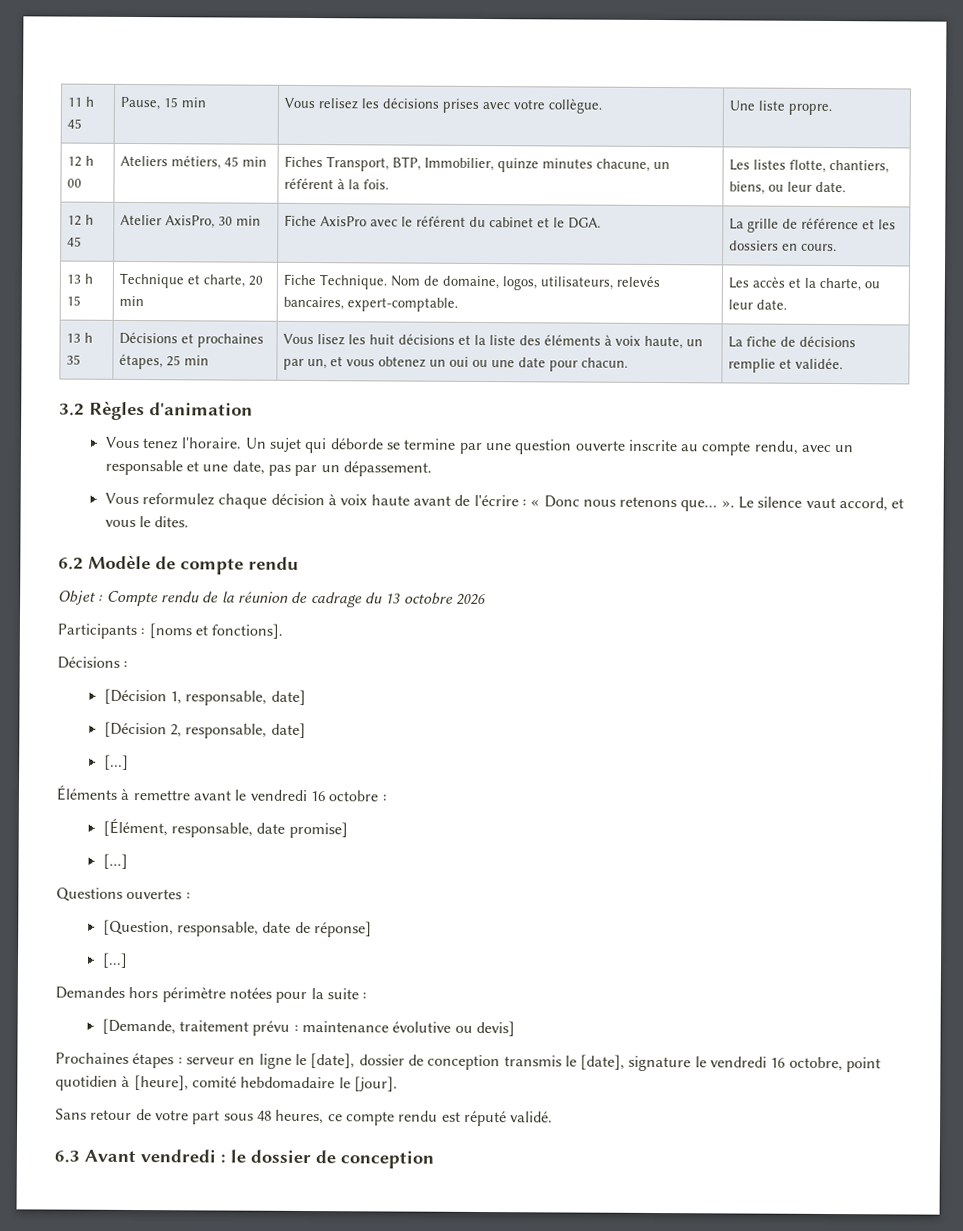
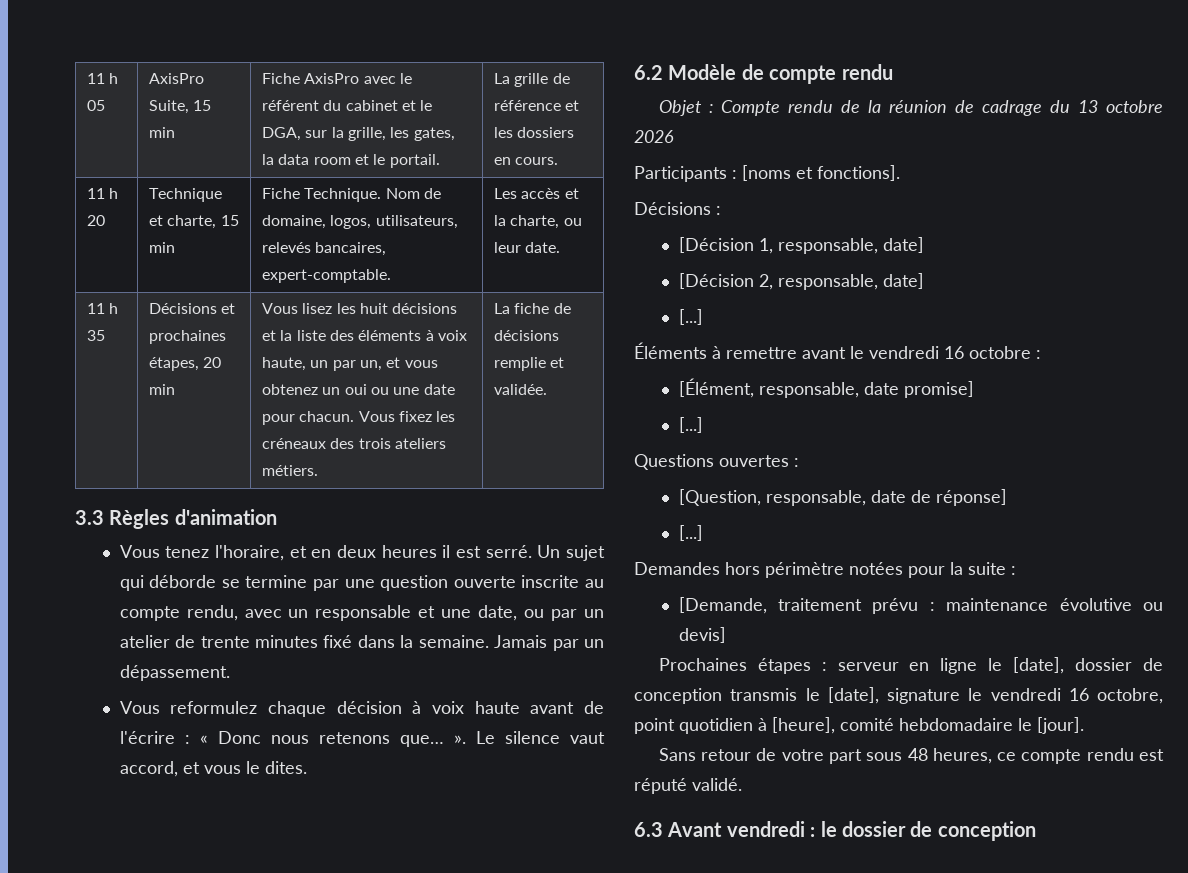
[67,96,95,107] [67,118,83,129] [120,96,207,111] [284,97,603,114] [729,100,833,116] [67,155,95,167] [67,178,83,188] [120,155,268,170] [284,155,671,173] [284,177,390,190] [729,159,890,174] [729,181,847,195] [67,214,95,226] [67,236,83,247] [120,214,262,229] 11 h 45 | Pause, 15 min | Vous relisez les décisions prises avec votre collègue. | Une liste propre. // 12 h 00 | Ateliers métiers, 45 min | Fiches Transport, BTP, Immobilier, quinze minutes chacune, un référent à la fois. | Les listes flotte, chantiers, biens, ou leur date. // 12 h 45 | Atelier AxisPro, 30 min -> [87,73,119,84] [87,100,106,111] [149,73,205,84] [149,100,212,114] [149,127,176,138] 11 h 05 | AxisPro Suite, 15 min
[568,217,602,229] DGA. -> [262,127,455,141] [262,154,440,168] DGA, sur la grille, les gates, la data room et le portail.
[66,273,94,284] [66,295,82,306] 13 h 15 -> [87,188,119,199] [87,215,106,226] 11 h 20
[248,275,264,286] 20 -> [220,215,239,226] 15
[66,333,82,343] 13 -> [87,303,106,314] 11
[166,355,182,367] 25 -> [203,357,222,368] 20
(629, 362) none -> [358,411,456,422] [262,438,447,449] [262,465,319,476] Vous fixez les créneaux des trois ateliers métiers.
[59,403,85,416] 3.2 -> [75,510,104,525] 3.3
[181,437,243,449] l'horaire. -> [214,545,532,561] l'horaire, et en deux heures il est serré.
[267,464,291,476] pas -> [524,609,604,621] [119,635,548,648] ou par un atelier de trente minutes fixé dans la semaine. Jamais

